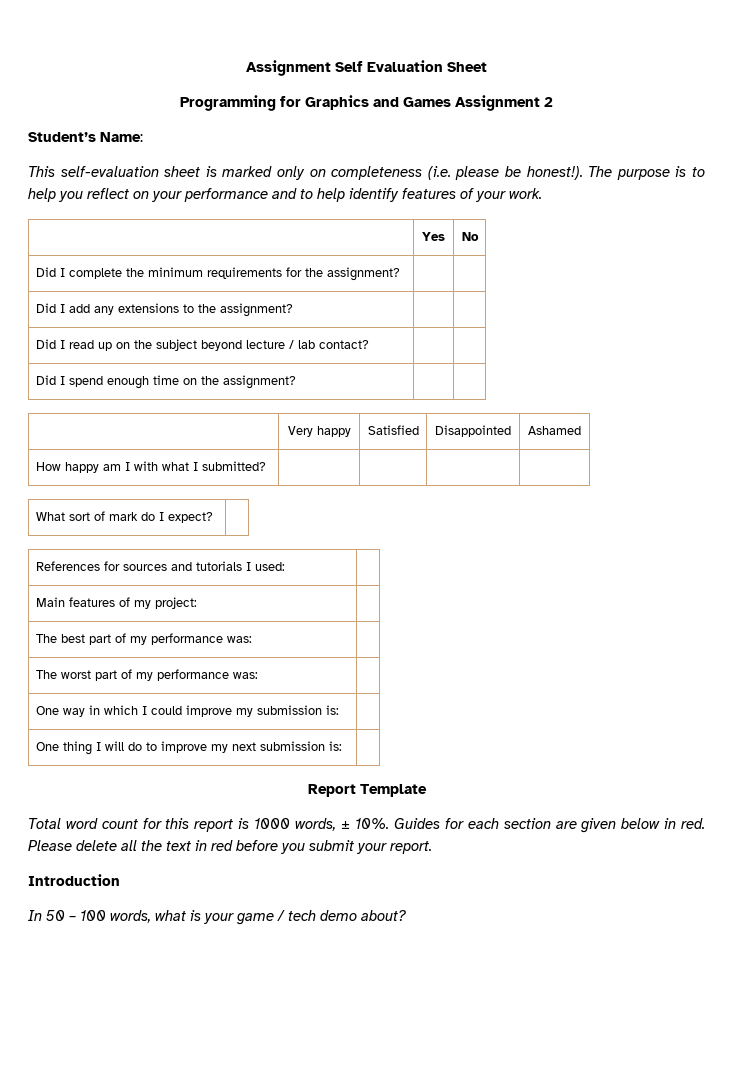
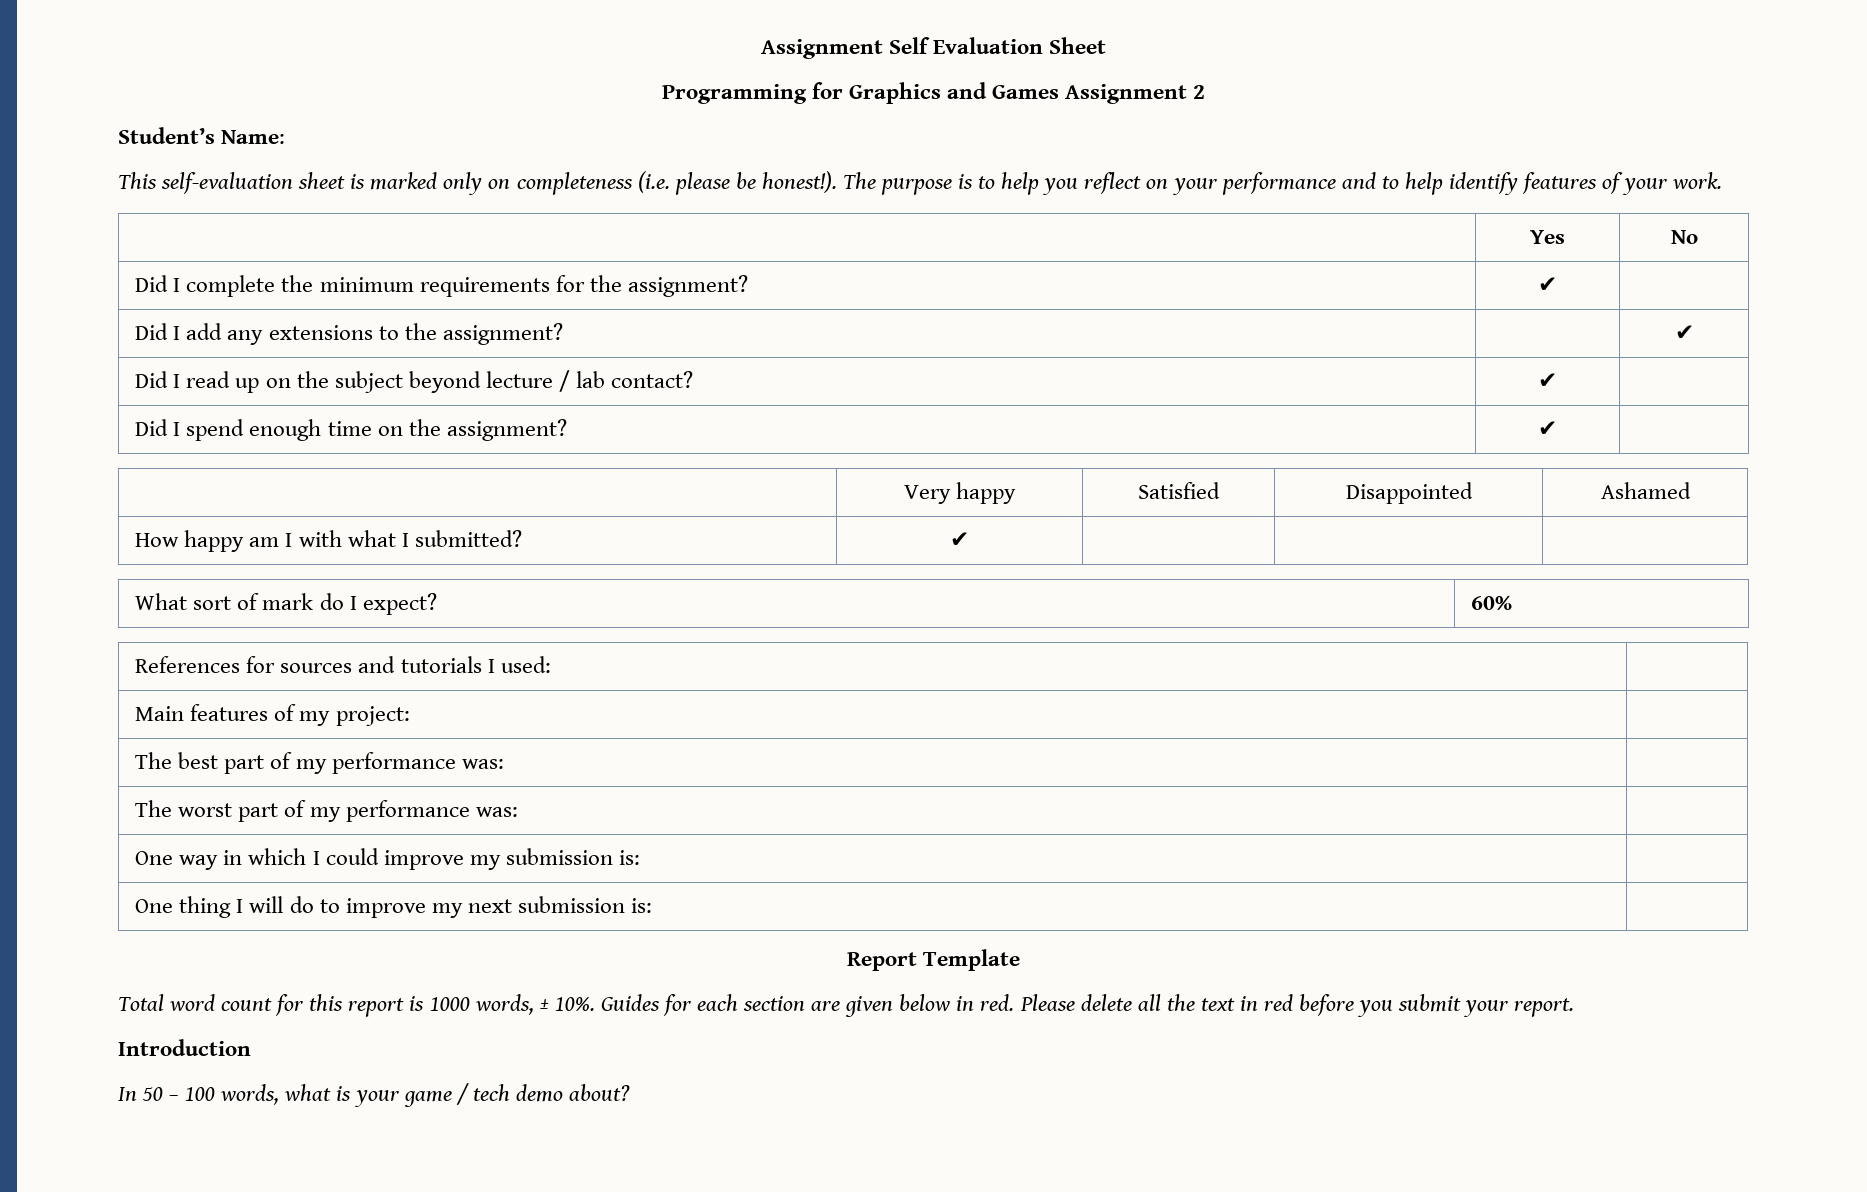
(400, 274) none -> [1538,277,1557,292] ✔
(293, 310) none -> [1674,325,1694,340] ✔
(369, 344) none -> [1538,373,1557,388] ✔
(296, 382) none -> [1538,421,1557,436] ✔
(266, 466) none -> [950,532,969,547] ✔
(213, 517) none -> [1471,595,1513,610] 60%

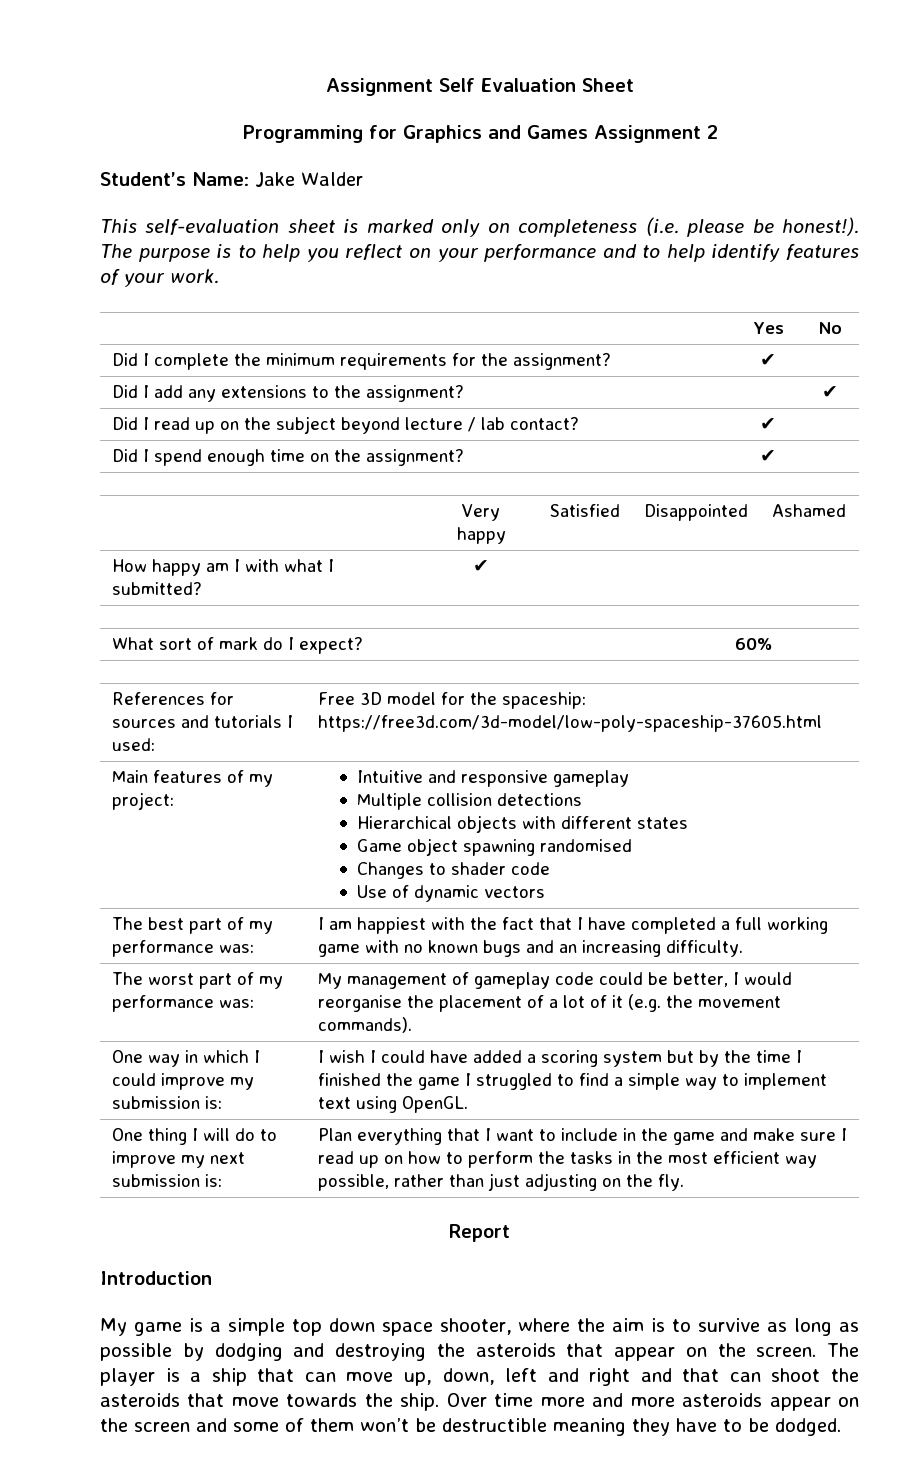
(286, 137) none -> [255,172,363,187] Jake Walder
(551, 664) none -> [317,692,586,709] [317,715,822,732] Free 3D model for the spaceship: https://free3d.com/3d-model/low-poly-spaceship-37605.html
(410, 716) none -> [356,770,629,787] [356,793,582,810] [356,815,688,833] [356,838,632,856] [356,862,550,879] [356,885,545,902] Intuitive and responsive gameplay // Multiple collision detections // Hierarchical objects with different states // Game object spawning randomised // Changes to shader code // Use of dynamic vectors
(504, 764) none -> [317,917,828,934] [317,940,743,957] I am happiest with the fact that I have completed a full working game with no known bugs and an increasing difficulty.
(518, 812) none -> [317,972,792,989] [317,994,781,1012] [317,1017,412,1033] My management of gameplay code could be better, I would reorganise the placement of a lot of it (e.g. the movement commands).
(640, 857) none -> [317,1050,802,1067] [317,1073,827,1090] [317,1096,468,1113] I wish I could have added a scoring system but by the time I finished the game I struggled to find a simple way to implement text using OpenGL.
[846,949,1021,971] [118,994,1575,1017] [118,1039,251,1056] [118,1083,630,1107] // Report Template // Total word count for this report is 1000 words, ± 10%. Guides for each section are given below in red. Please delete all the text in red before you submit your report. // Introduction // In 50 – 100 words, what is your game / tech demo about? -> [317,1128,847,1145] [317,1151,817,1168] [317,1173,684,1191] [449,1224,510,1242] [100,1271,212,1285] [100,1318,860,1336] [100,1343,859,1361] [100,1368,859,1386] [100,1393,859,1411] [100,1418,841,1436] Plan everything that I want to include in the game and make sure I read up on how to perform the tasks in the most efficient way possible, rather than just adjusting on the fly. // Report // Introduction // My game is a simple top down space shooter, where the aim is to survive as long as possible by dodging and destroying the asteroids that appear on the screen. The player is a ship that can move up, down, left and right and that can shoot the asteroids that move towards the ship. Over time more and more asteroids appear on the screen and some of them won’t be destructible meaning they have to be dodged.

